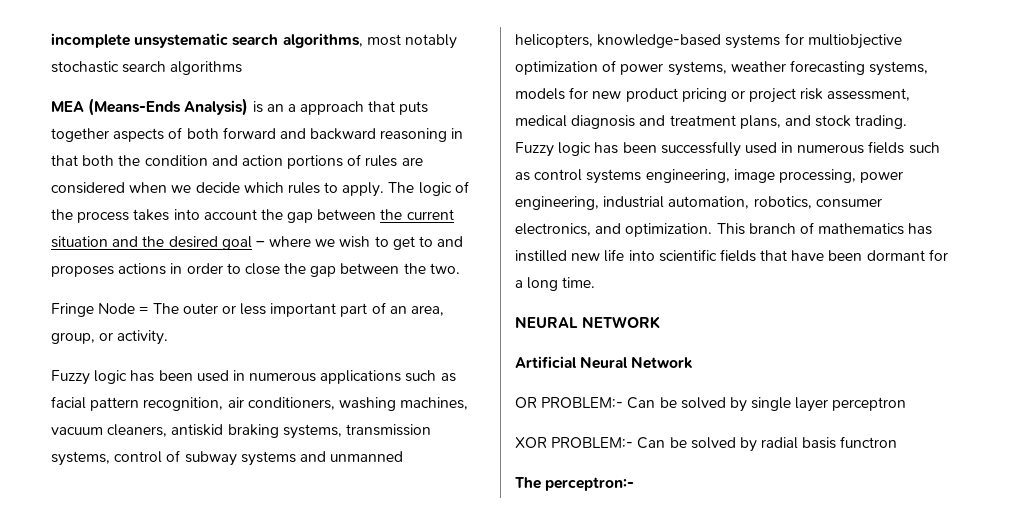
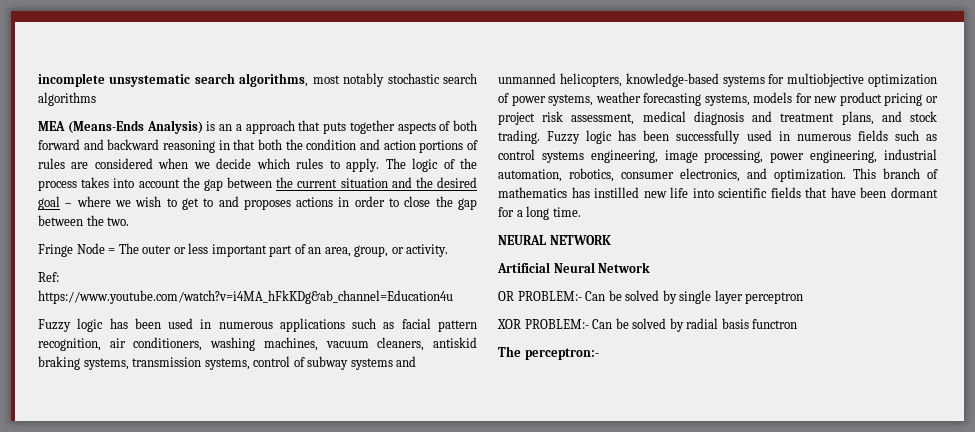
(169, 337) none -> [38,272,59,282] [38,290,453,304] // Ref: https://www.youtube.com/watch?v=i4MA_hFkKDg&ab_channel=Education4u

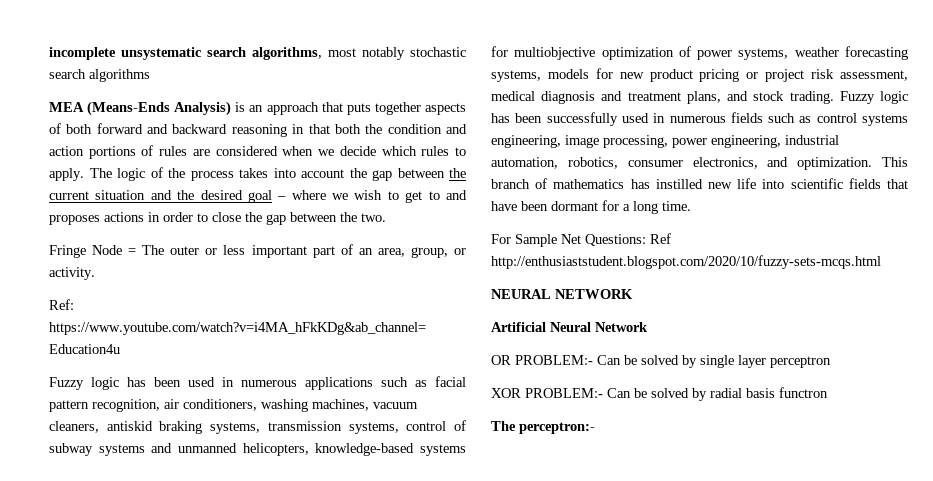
[235,124,242,131] a -> (264, 108) none
(581, 212) none -> [491,233,671,247] [491,255,881,269] // For Sample Net Questions: Ref http://enthusiaststudent.blogspot.com/2020/10/fuzzy-sets-mcqs.html

